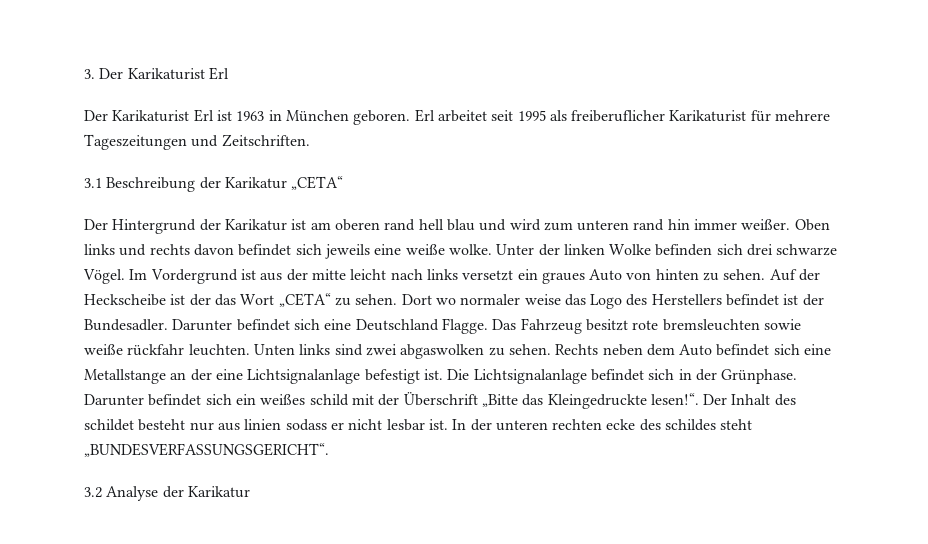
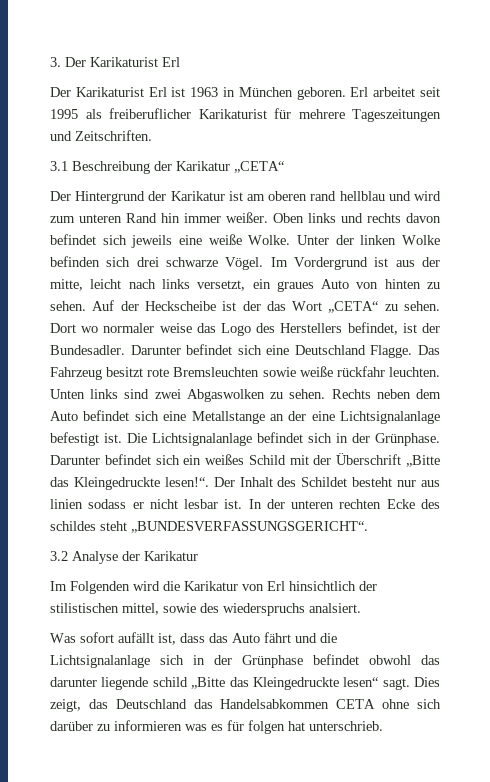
[418,219,475,231] hell blau -> [339,191,385,201] hellblau
[633,219,665,231] rand -> [126,213,157,223] Rand
[448,244,492,255] wolke. -> [248,235,291,245] Wolke.
[311,269,346,280] mitte -> [50,279,83,291] mitte,
[462,270,514,281] versetzt -> [197,280,246,291] versetzt,
[726,294,780,306] befindet -> [347,322,398,335] befindet,
[662,319,760,331] bremsleuchten -> [173,367,260,377] Bremsleuchten
[400,344,485,359] abgaswolken -> [186,389,265,402] Abgaswolken
[309,394,349,406] schild -> [248,455,286,465] Schild
[84,419,134,431] schildet -> [301,477,348,487] Schildet
[606,419,636,430] ecke -> [386,499,415,509] Ecke
(250, 492) none -> [50,581,377,594] [50,603,361,616] [50,632,337,645] [50,654,440,668] [50,677,440,690] [50,699,441,712] [50,720,383,734] // Im Folgenden wird die Karikatur von Erl hinsichtlich der stilistischen mittel, sowie des wiederspruchs analsiert. // Was sofort aufällt ist, dass das Auto fährt und die Lichtsignalanlage sich in der Grünphase befindet obwohl das darunter liegende schild „Bitte das Kleingedruckte lesen“ sagt. Dies zeigt, das Deutschland das Handelsabkommen CETA ohne sich darüber zu informieren was es für folgen hat unterschrieb.

